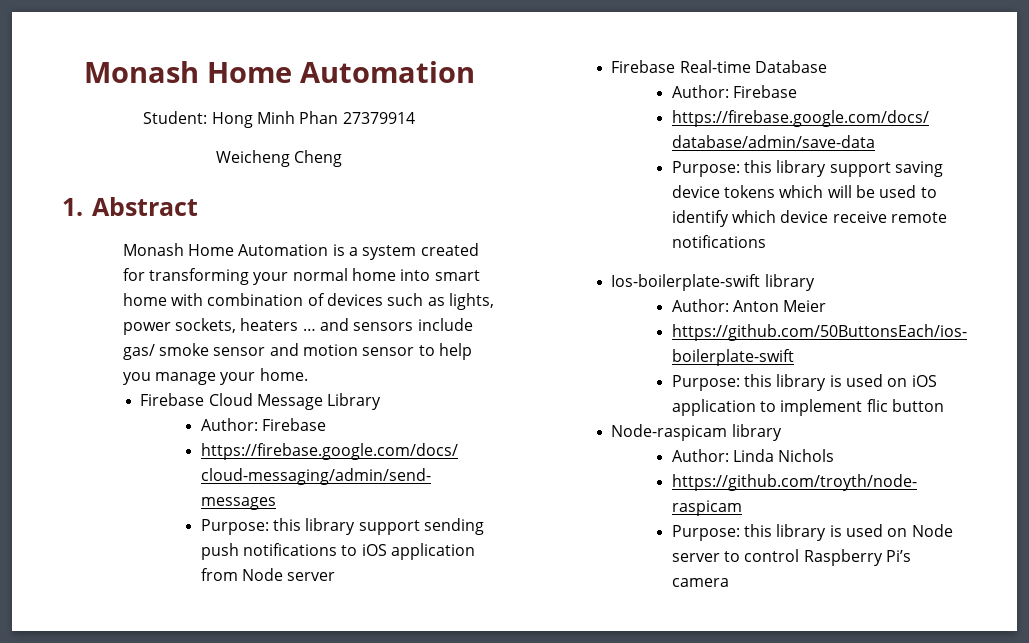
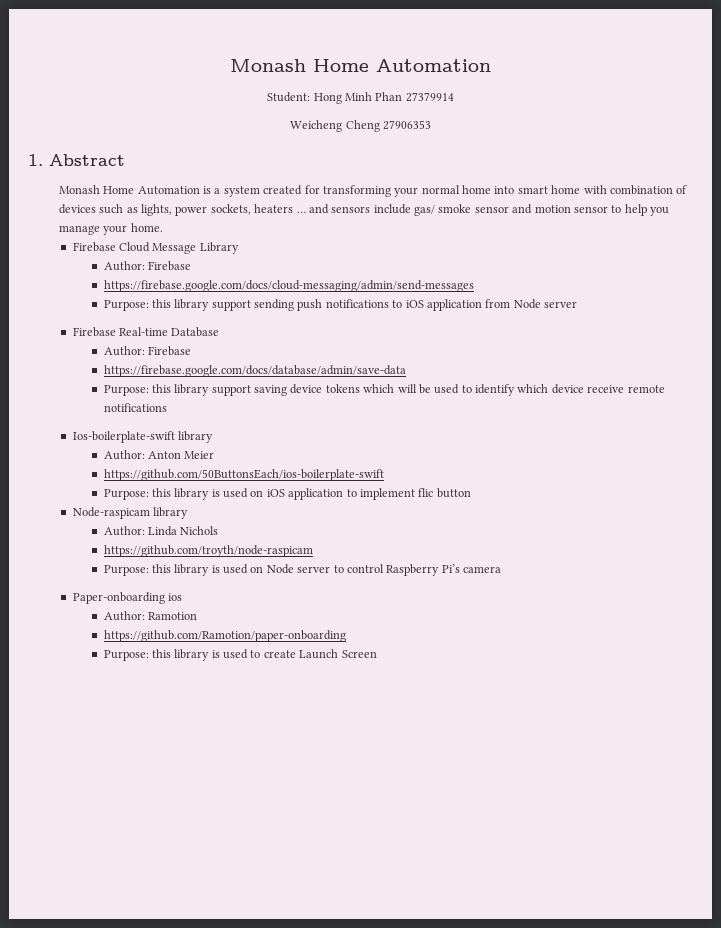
(343, 158) none -> [382,120,431,130] 27906353
(729, 582) none -> [72,592,183,604] [103,611,197,621] [103,630,346,642] [103,649,377,661] // Paper-onboarding ios // Author: Ramotion // https://github.com/Ramotion/paper-onboarding // Purpose: this library is used to create Launch Screen

